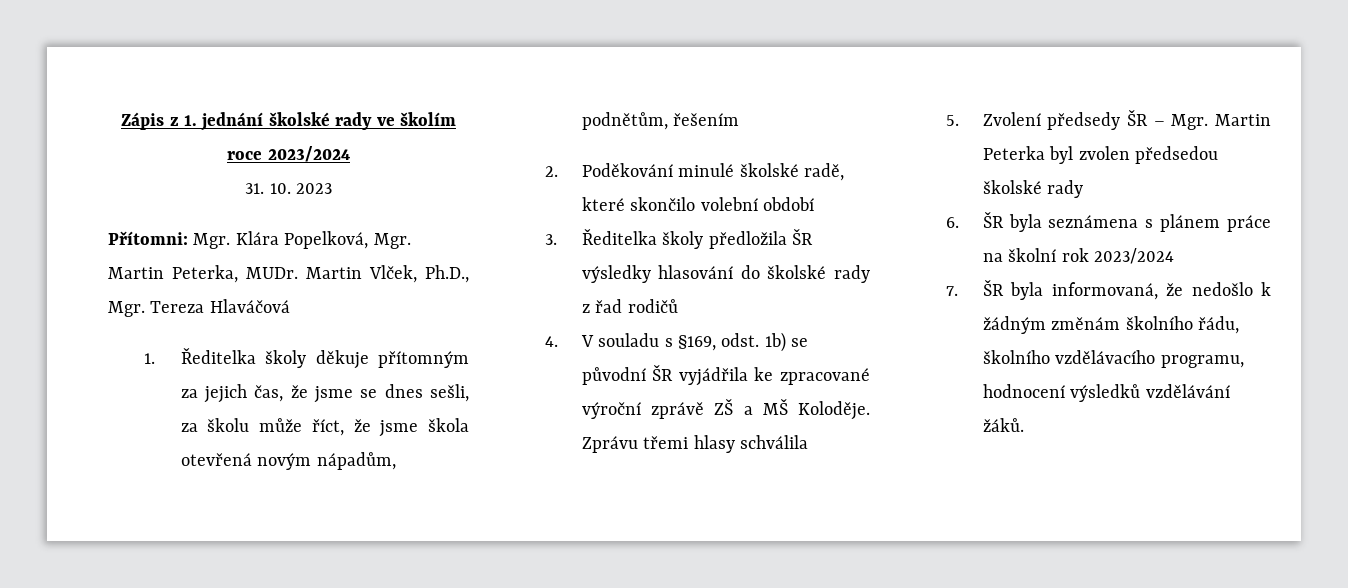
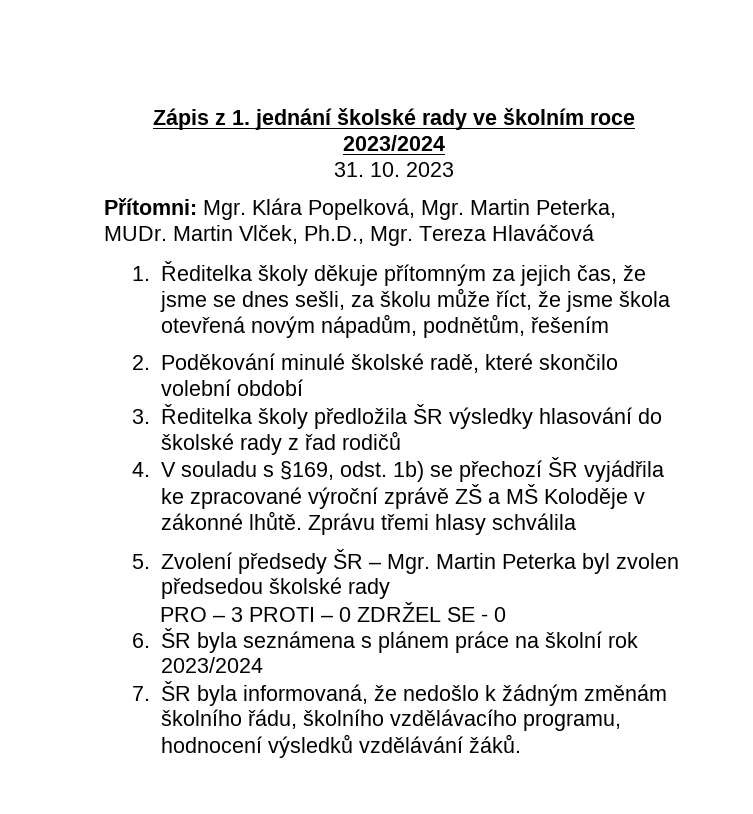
[399,112,456,126] školím -> [503,108,584,125] školním
[581,367,646,385] původní -> [458,460,542,482] přechozí
[798,401,870,420] Koloděje. -> [543,488,645,509] [160,511,302,530] Koloděje v zákonné lhůtě.
(1084, 189) none -> [159,602,506,622] // PRO – 3 PROTI – 0 ZDRŽEL SE - 0

